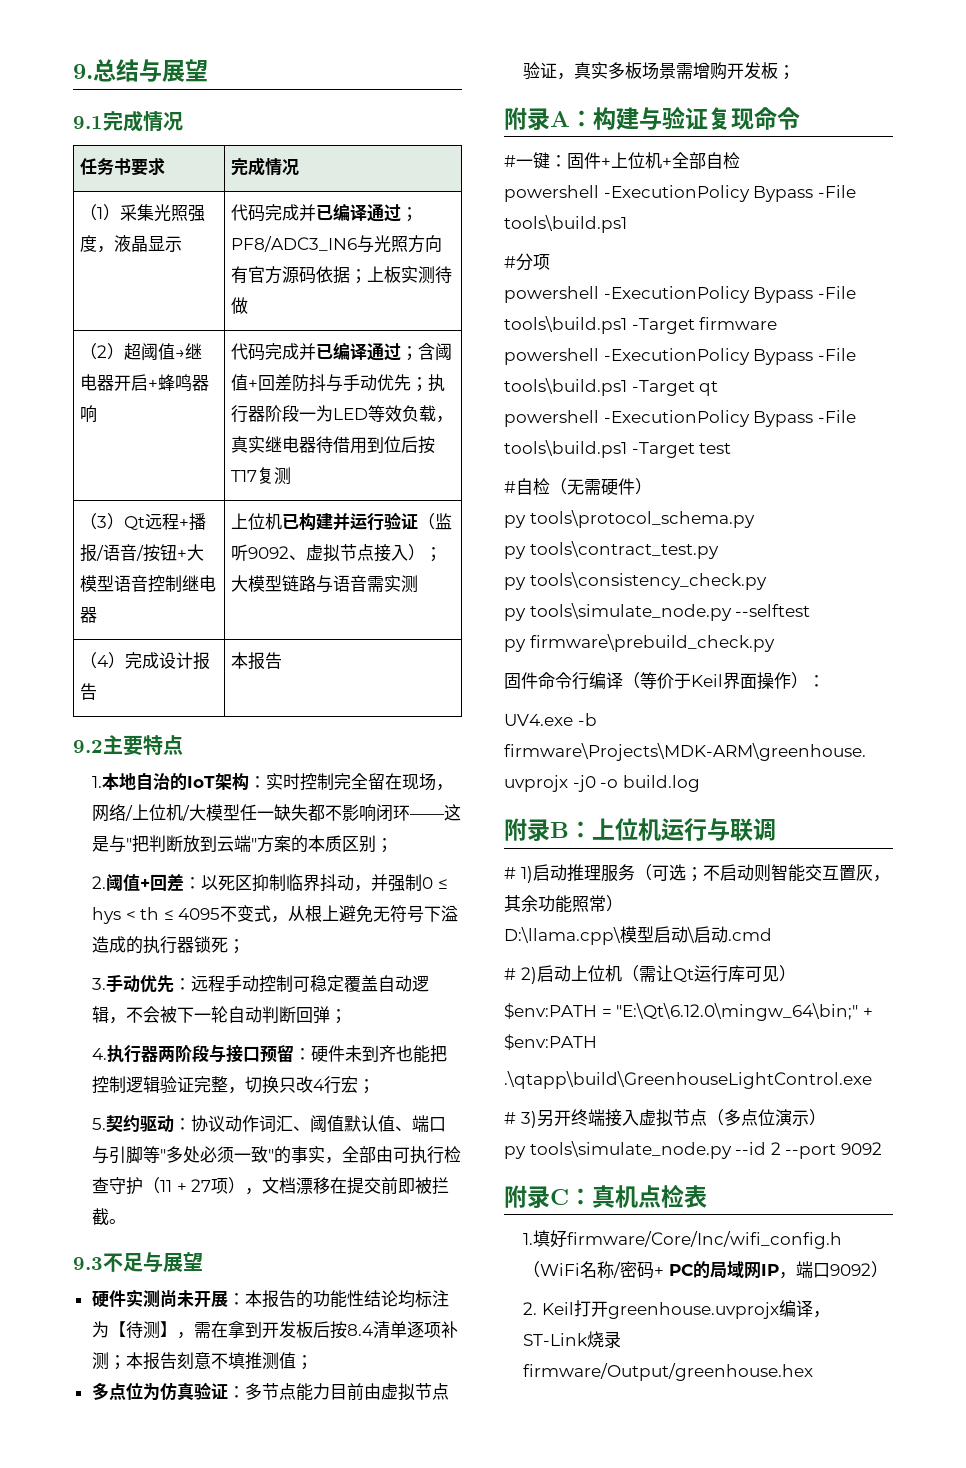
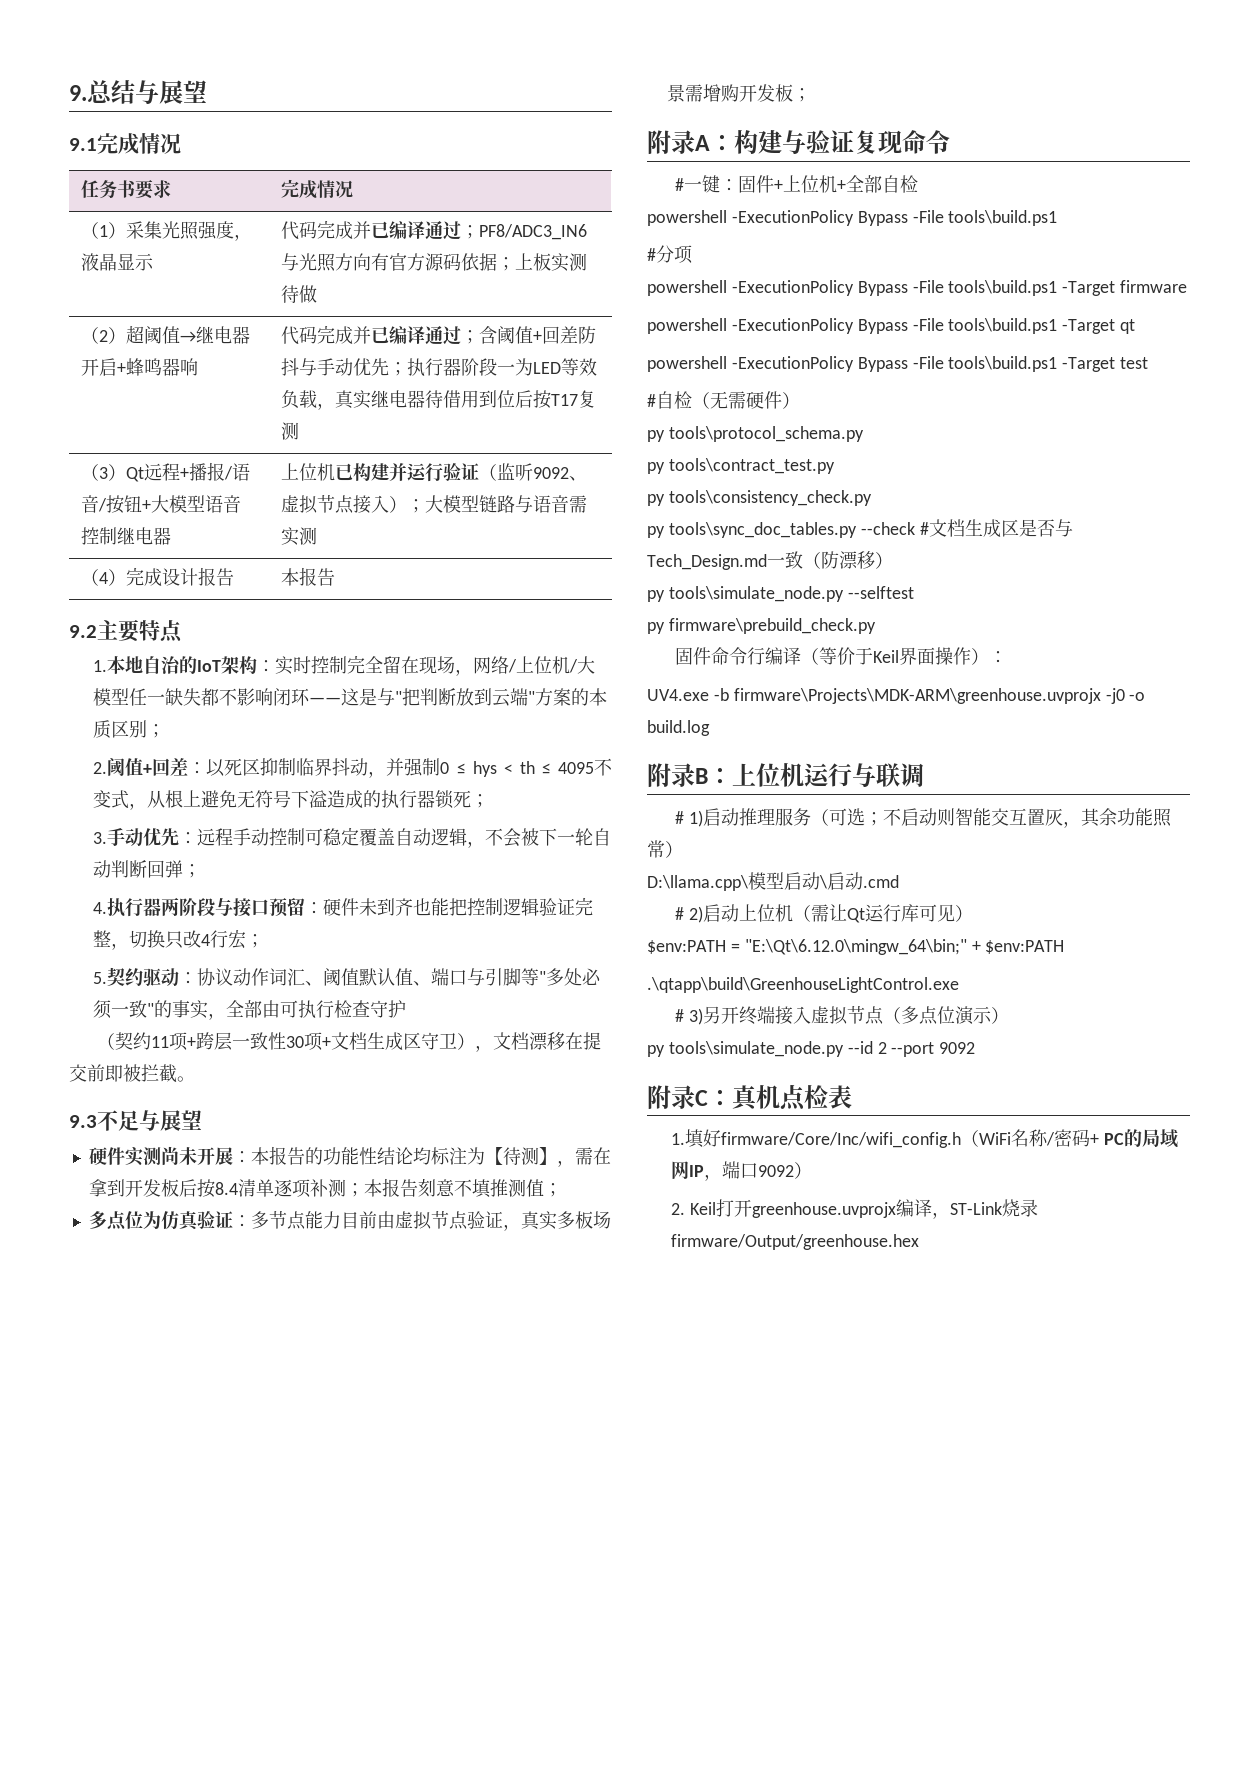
[143,1177,229,1194] （11 + 27项 -> [96,1032,457,1051] // （契约11项+跨层一致性30项+文档生成区守卫
(767, 581) none -> [647,519,1073,538] [647,551,893,570] // py tools\sync_doc_tables.py --check #文档生成区是否与Tech_Design.md一致（防漂移）

